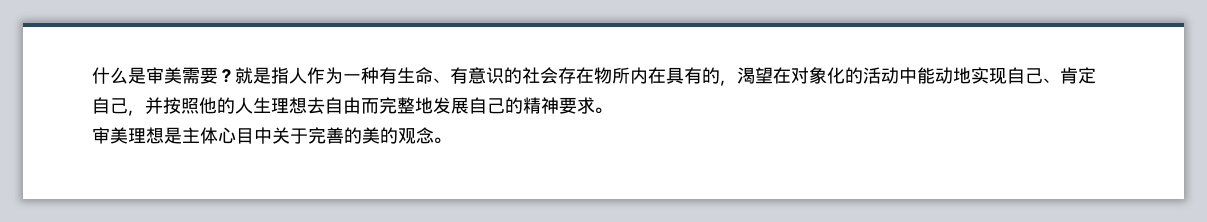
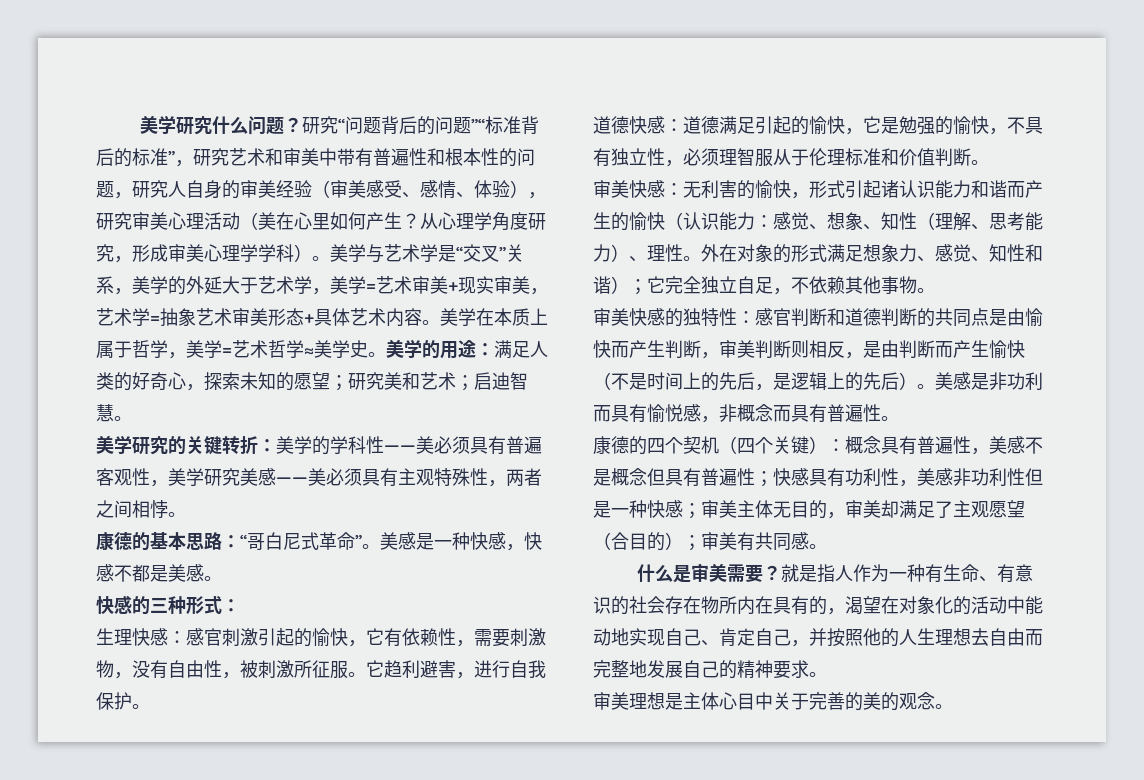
(92, 75) none -> [140,115,540,135] [96,148,535,167] [96,180,546,199] [96,212,546,231] [96,244,524,263] [96,276,548,295] [96,308,548,327] [96,339,548,359] [96,372,528,391] [96,404,132,422] [96,435,542,455] [96,468,542,487] [96,500,186,519] [96,531,542,551] [96,564,222,582] [96,595,240,615] [96,628,546,647] [96,660,546,679] [96,692,150,710] [593,116,1043,135] [593,148,989,167] [593,180,1043,199] [593,212,1043,231] [593,244,1043,263] [593,276,935,295] [593,308,1043,327] [593,340,1025,359] [593,372,1043,391] [593,404,899,423] [593,436,1043,455] [593,468,1043,487] [593,500,1025,519] [593,532,827,551] 美学研究什么问题？研究“问题背后的问题”“标准背后的标准”，研究艺术和审美中带有普遍性和根本性的问题，研究人自身的审美经验（审美感受、感情、体验），研究审美心理活动（美在心里如何产生？从心理学角度研究，形成审美心理学学科）。美学与艺术学是“交叉”关系，美学的外延大于艺术学，美学=艺术审美+现实审美，艺术学=抽象艺术审美形态+具体艺术内容。美学在本质上属于哲学，美学=艺术哲学≈美学史。美学的用途：满足人类的好奇心，探索未知的愿望；研究美和艺术；启迪智慧。 // 美学研究的关键转折：美学的学科性——美必须具有普遍客观性，美学研究美感——美必须具有主观特殊性，两者之间相悖。 // 康德的基本思路：“哥白尼式革命”。美感是一种快感，快感不都是美感。 // 快感的三种形式： // 生理快感：感官刺激引起的愉快，它有依赖性，需要刺激物，没有自由性，被刺激所征服。它趋利避害，进行自我保护。 // 道德快感：道德满足引起的愉快，它是勉强的愉快，不具有独立性，必须理智服从于伦理标准和价值判断。 // 审美快感：无利害的愉快，形式引起诸认识能力和谐而产生的愉快（认识能力：感觉、想象、知性（理解、思考能力）、理性。外在对象的形式满足想象力、感觉、知性和谐）；它完全独立自足，不依赖其他事物。 // 审美快感的独特性：感官判断和道德判断的共同点是由愉快而产生判断，审美判断则相反，是由判断而产生愉快（不是时间上的先后，是逻辑上的先后）。美感是非功利而具有愉悦感，非概念而具有普遍性。 // 康德的四个契机（四个关键）：概念具有普遍性，美感不是概念但具有普遍性；快感具有功利性，美感非功利性但是一种快感；审美主体无目的，审美却满足了主观愿望（合目的）；审美有共同感。 //

